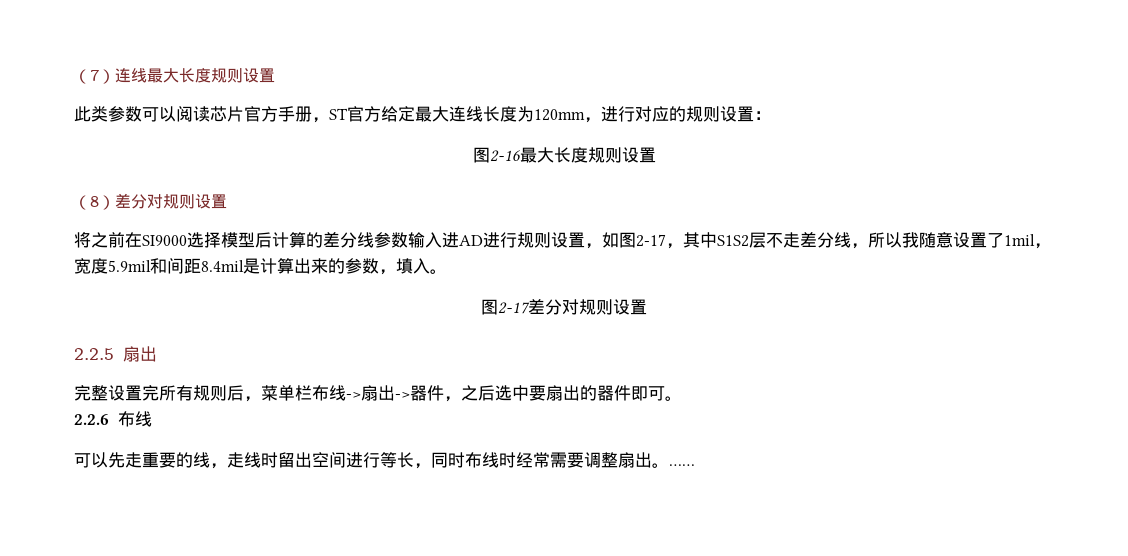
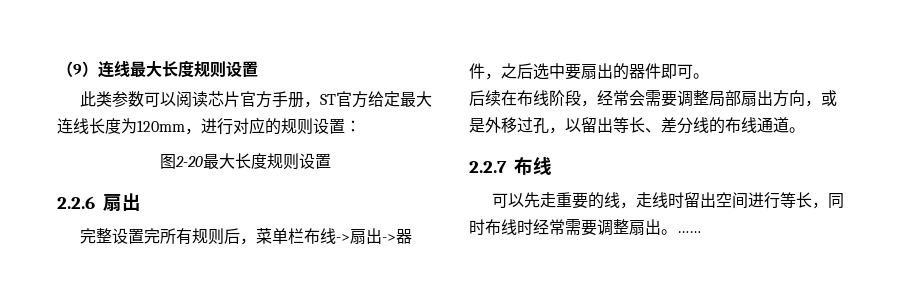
[74,69,99,84] （7 -> [57,61,82,77] （9
[489,147,656,163] [74,193,227,210] [74,232,1051,249] [74,258,447,275] [481,299,647,315] [74,348,114,360] 2-16最大长度规则设置 // （8）差分对规则设置 // 将之前在SI9000选择模型后计算的差分线参数输入进AD进行规则设置，如图2-17，其中S1S2层不走差分线，所以我随意设置了1mil，宽度5.9mil和间距8.4mil是计算出来的参数，填入。 // 图2-17差分对规则设置 // 2.2.5 -> [175,153,331,170] [57,196,95,209] 2-20最大长度规则设置 // 2.2.6
[74,414,109,425] 2.2.6 -> [469,90,837,107] [469,117,805,134] [469,161,507,173] 后续在布线阶段，经常会需要调整局部扇出方向，或是外移过孔，以留出等长、差分线的布线通道。 // 2.2.7

